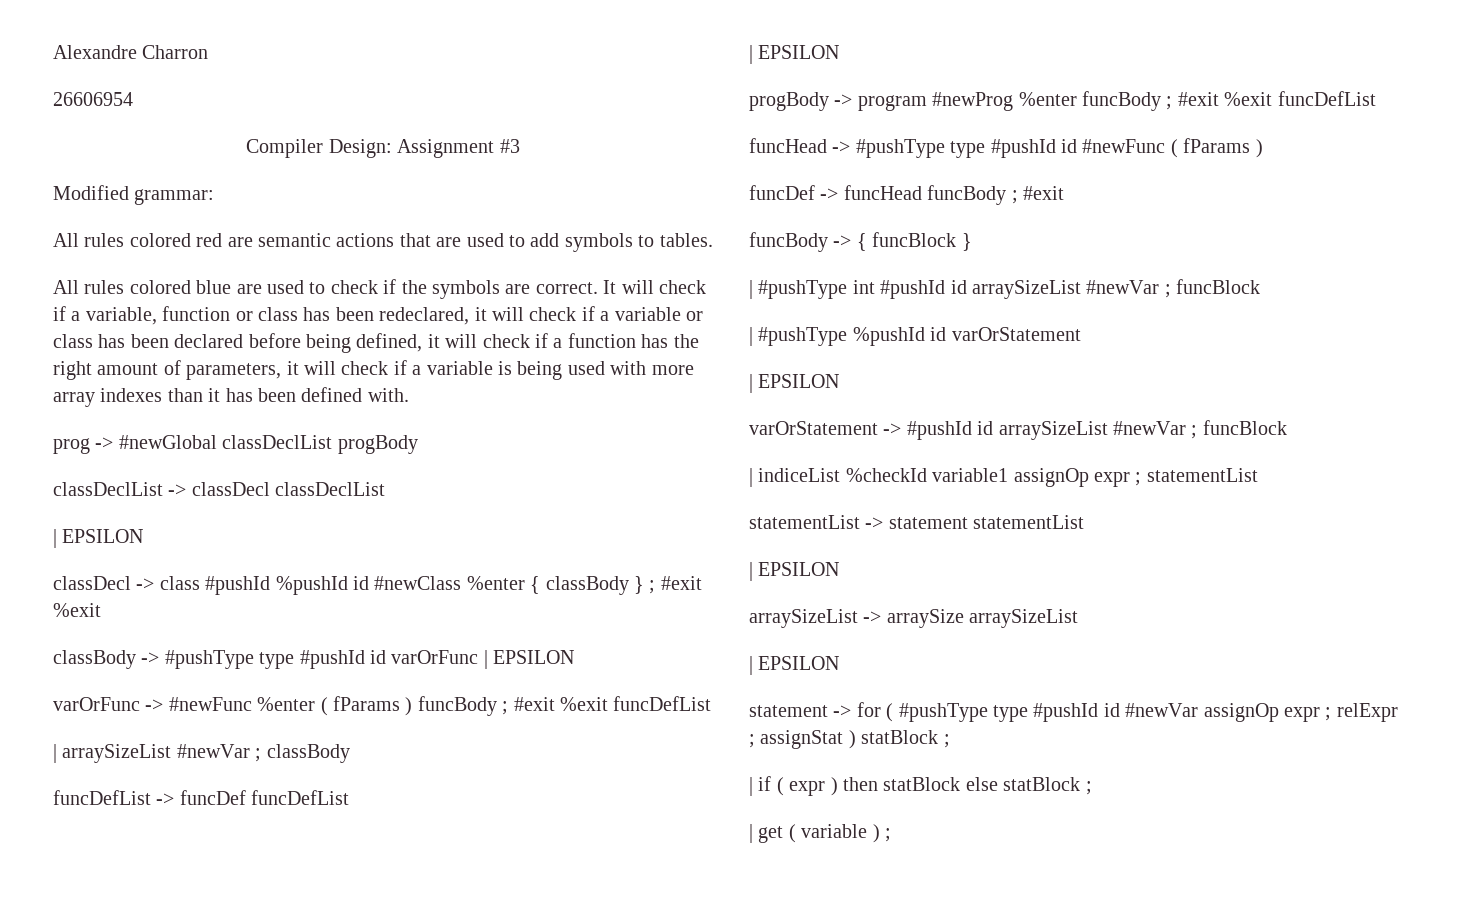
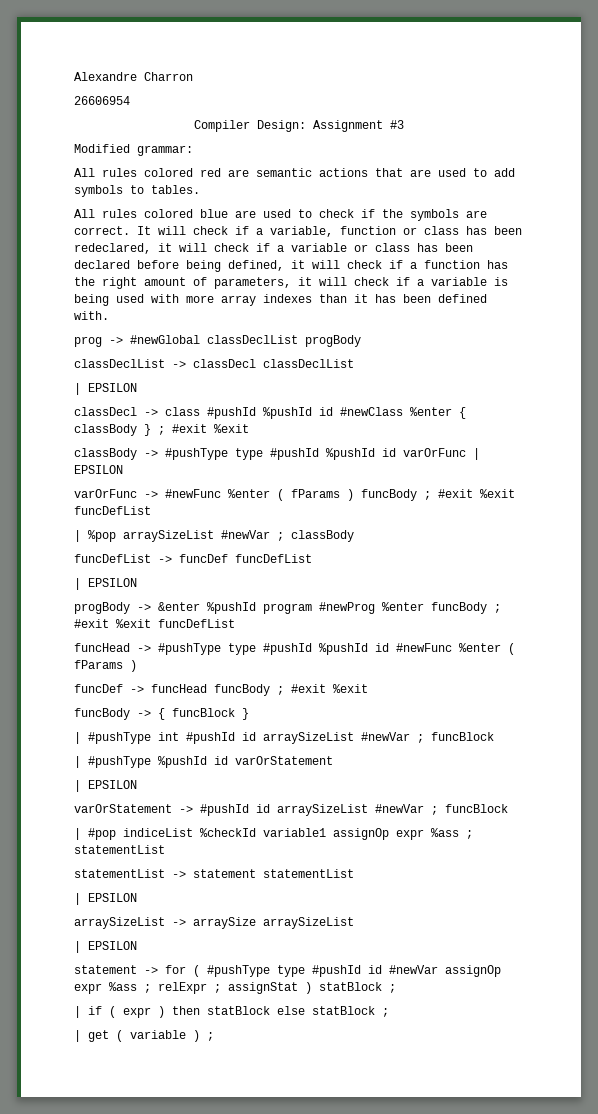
(365, 659) none -> [326,448,375,460] %pushId
(57, 753) none -> [88,530,116,542] %pop
(853, 100) none -> [158,602,256,614] &enter %pushId
(1056, 148) none -> [319,643,368,655] %pushId
(1166, 146) none -> [459,643,501,652] %enter
(1064, 193) none -> [333,684,368,693] %exit
(753, 477) none -> [88,828,116,840] #pop
(1130, 479) none -> [431,828,459,837] %ass
(1320, 714) none -> [109,982,137,991] %ass

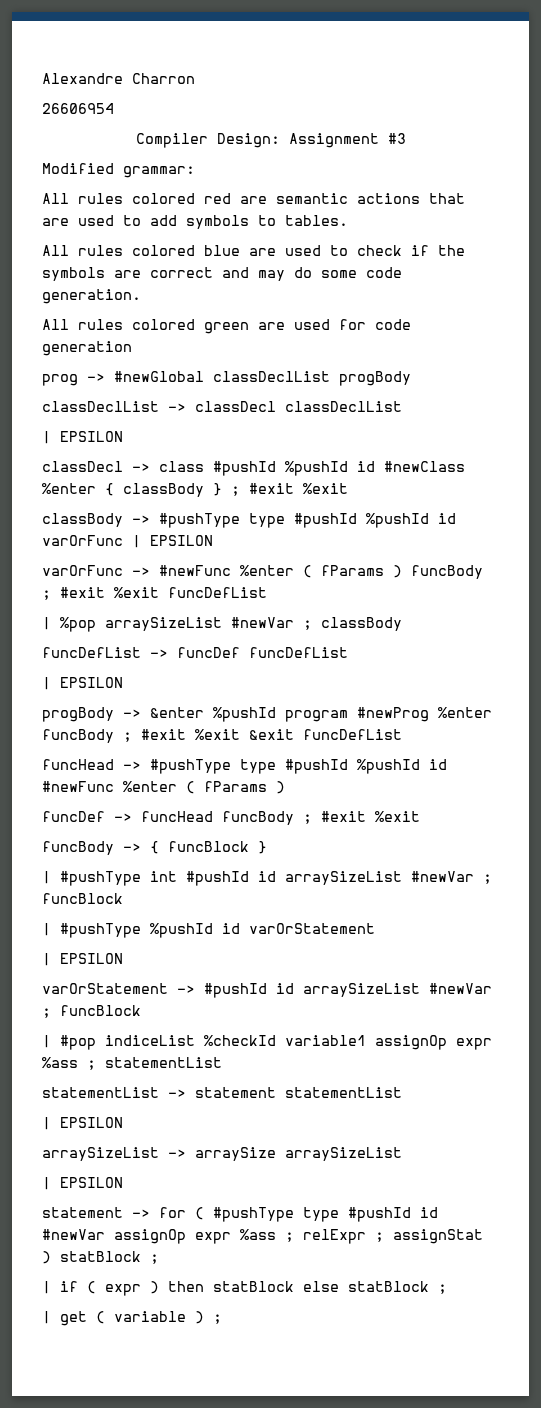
[74,226,522,237] [74,243,473,254] [74,260,508,272] [74,277,508,289] [74,294,487,306] [74,311,109,320] correct. It will check if a variable, function or class has been redeclared, it will check if a variable or class has been declared before being defined, it will check if a function has the right amount of parameters, it will check if a variable is being used with more array indexes than it has been defined with. -> [150,267,402,281] [42,289,141,304] [42,319,411,334] [42,341,132,356] correct and may do some code generation. // All rules colored green are used for code generation
(151, 623) none -> [249,729,294,740] &exit

